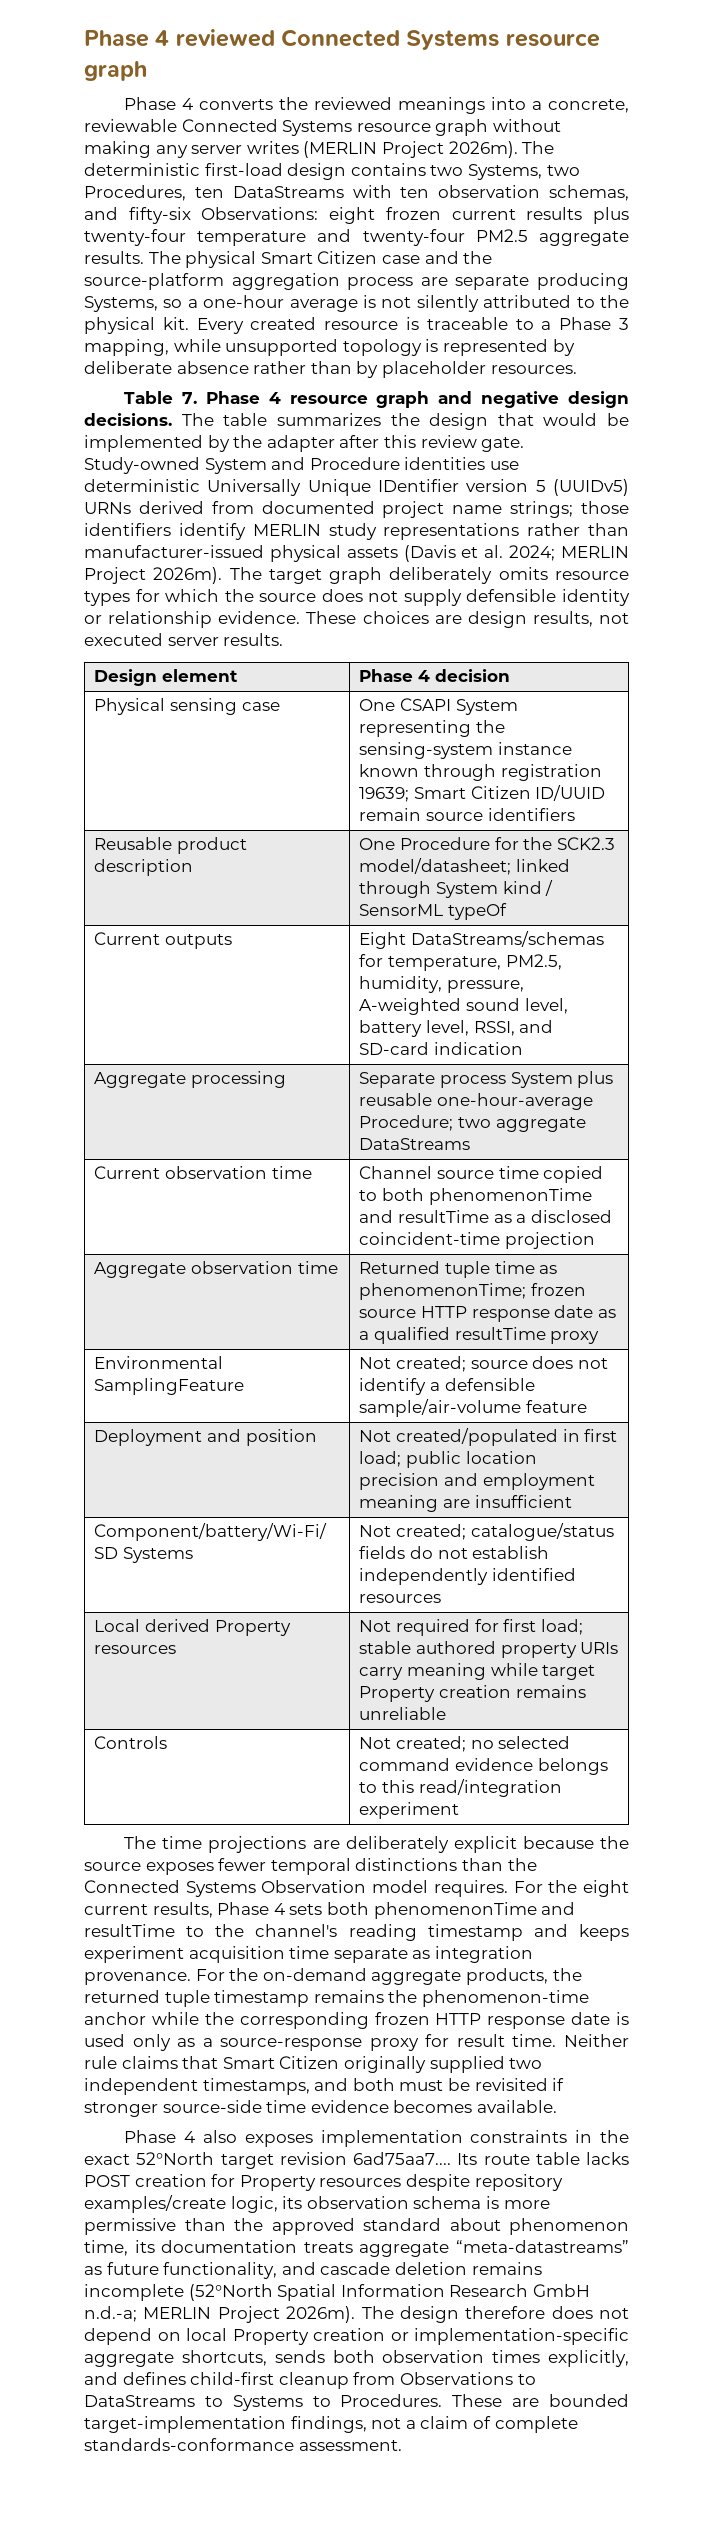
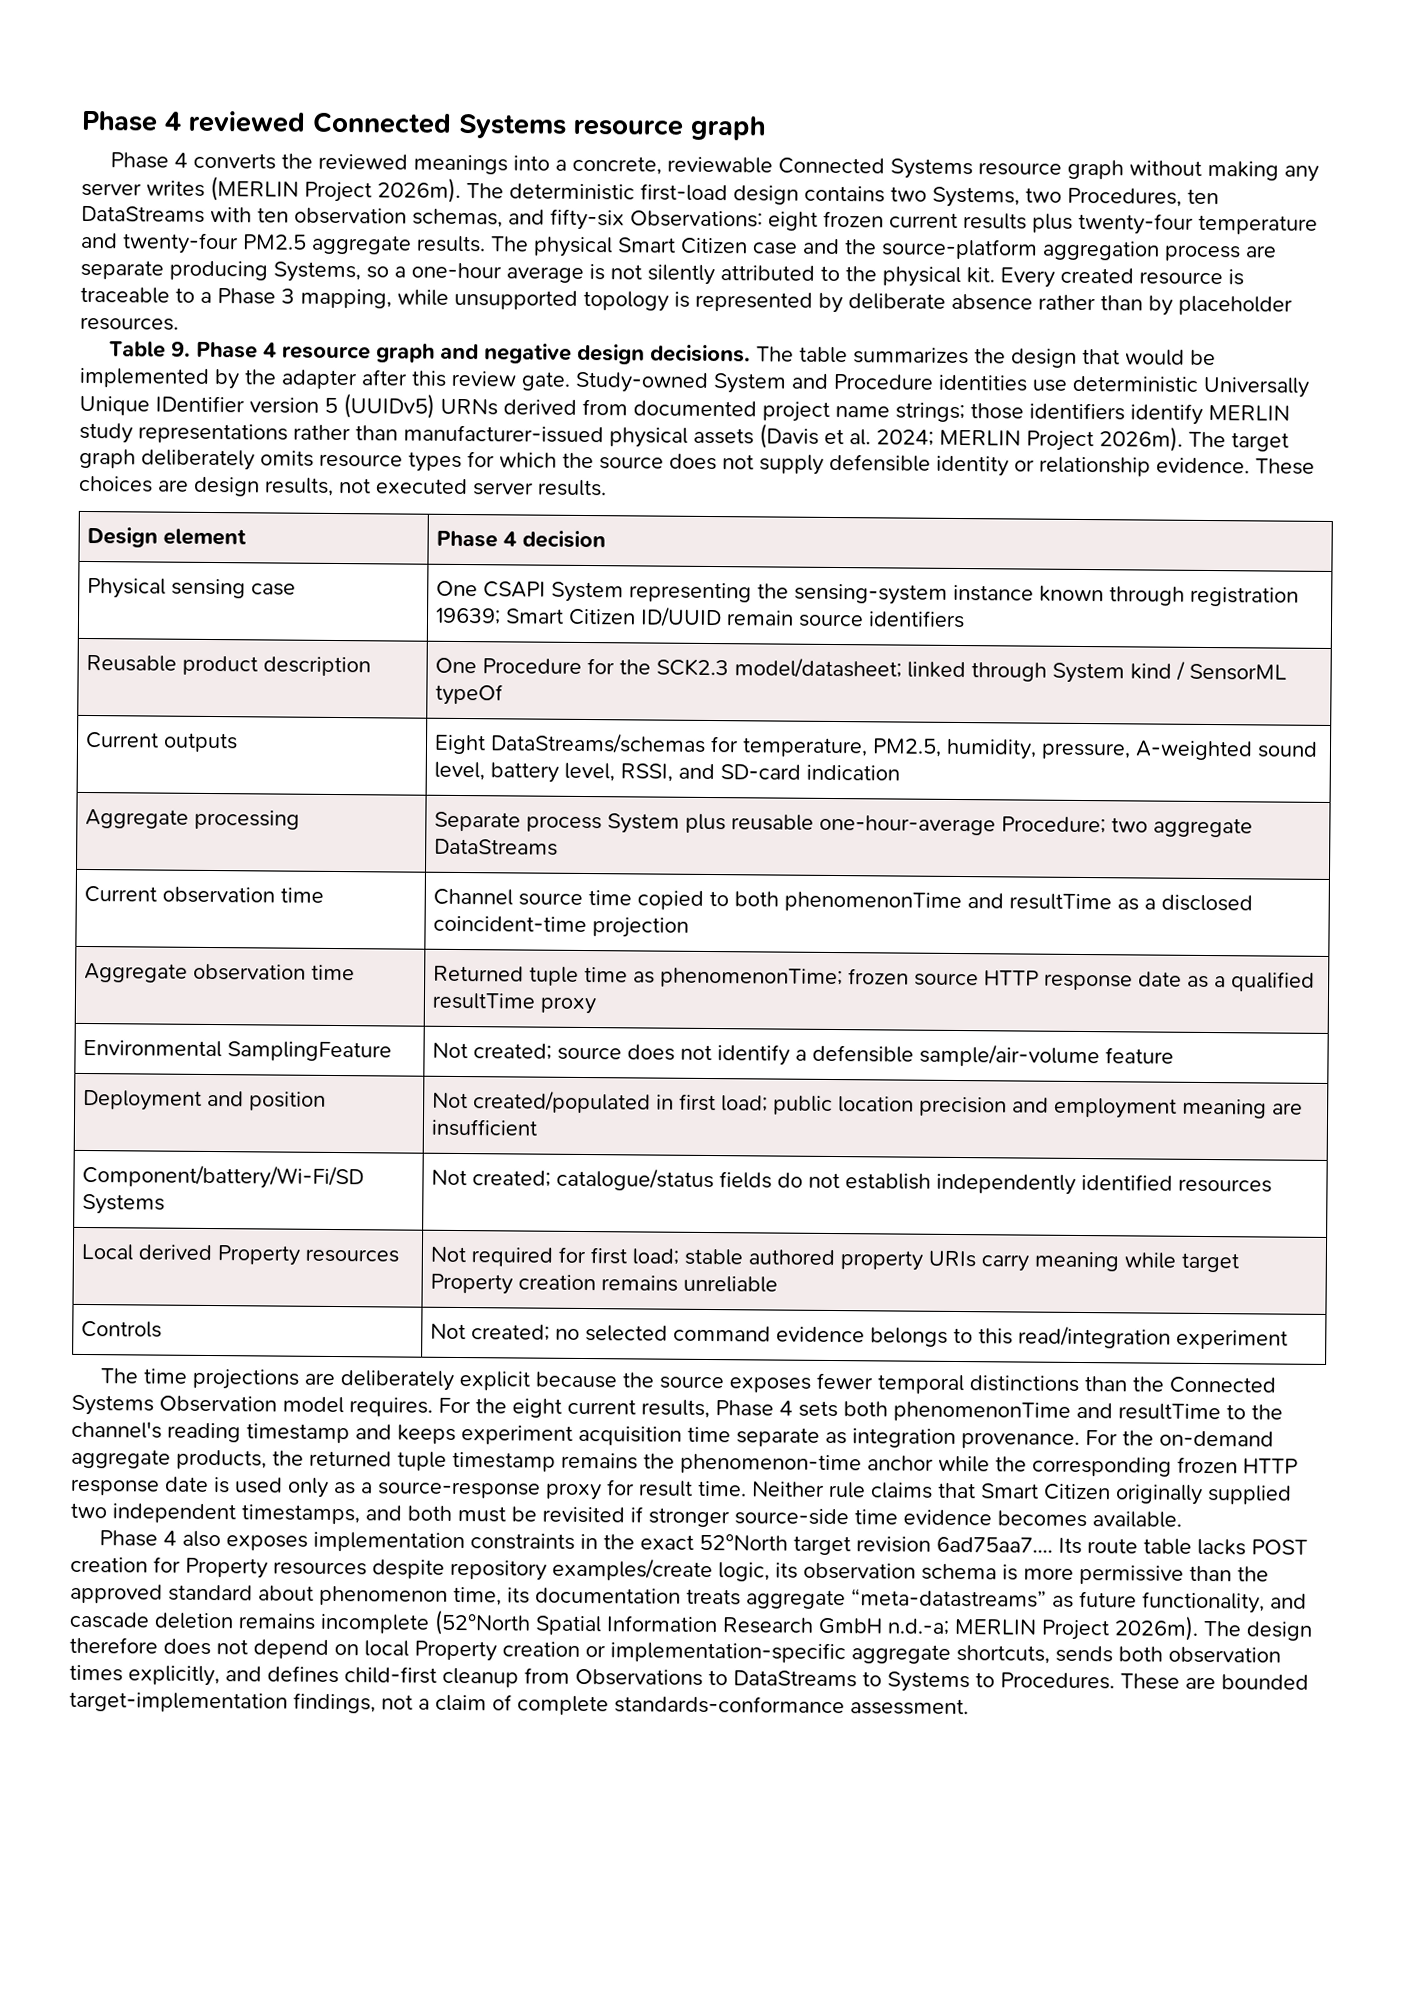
[182,392,198,404] 7. -> [171,341,192,357] 9.

